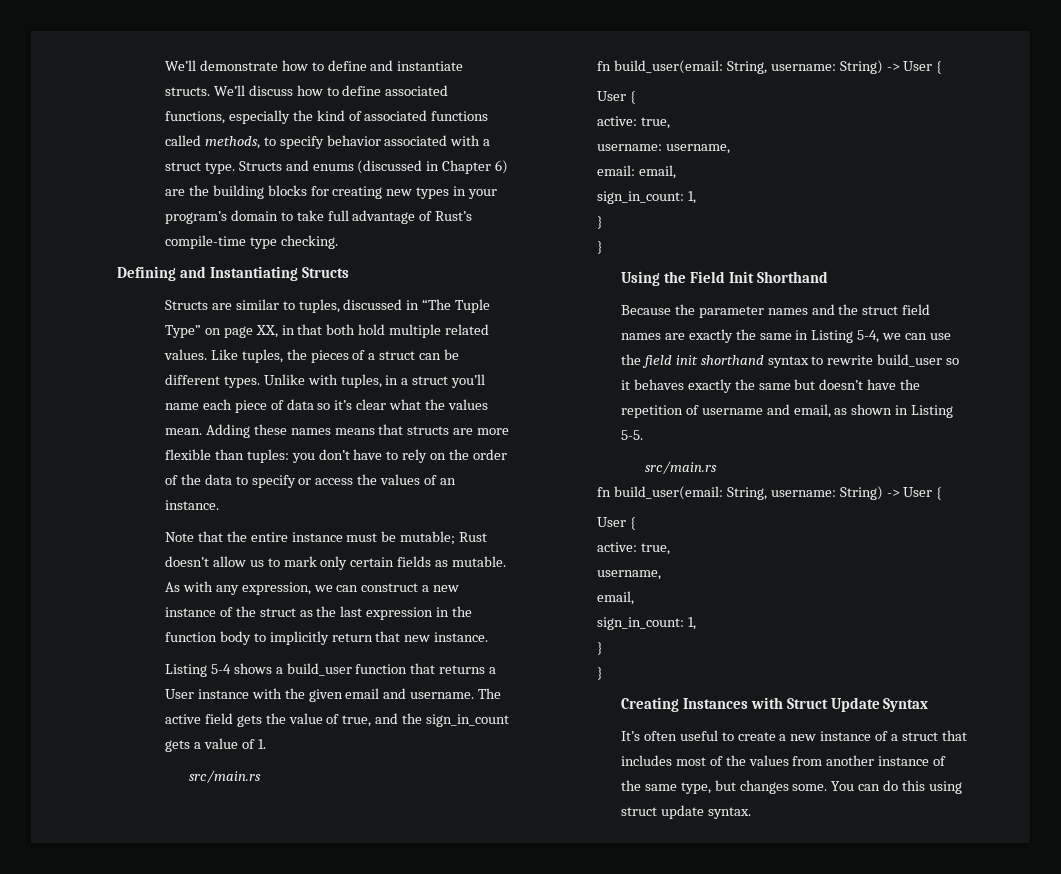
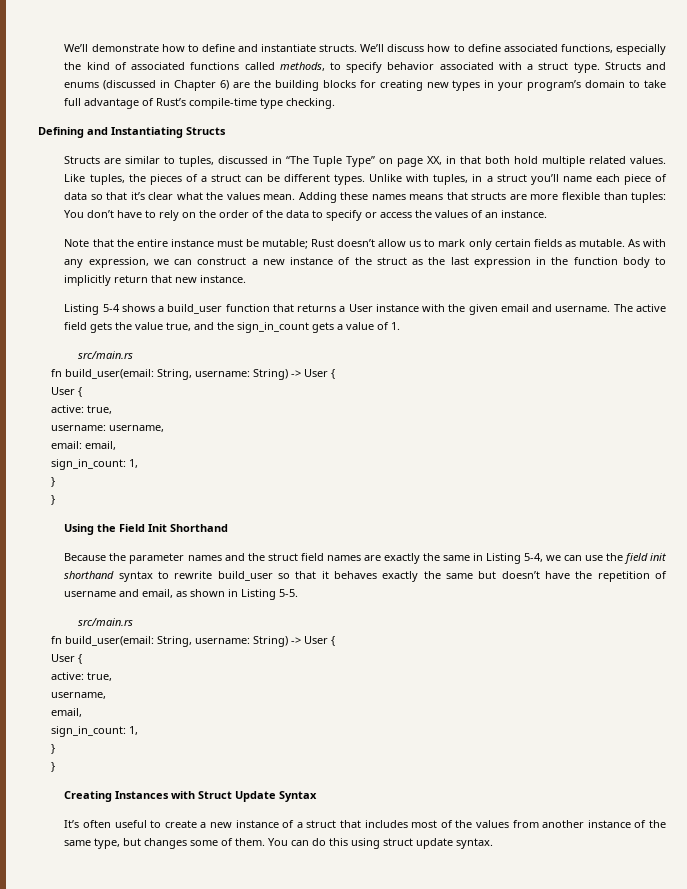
(331, 406) none -> [106,192,128,200] that
[291,453,315,463] you -> [64,210,85,218] You
[326,714,340,724] of -> (164, 326) none
(960, 361) none -> [295,571,317,579] that
[792,784,828,791] some. -> [190,838,266,846] some of them.

